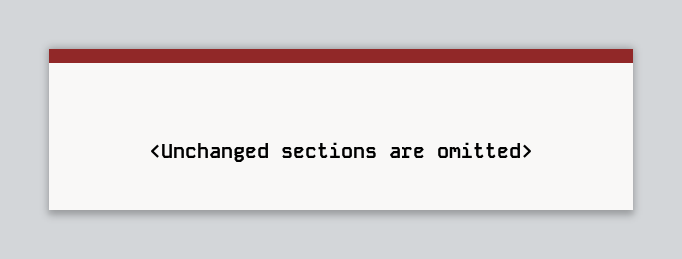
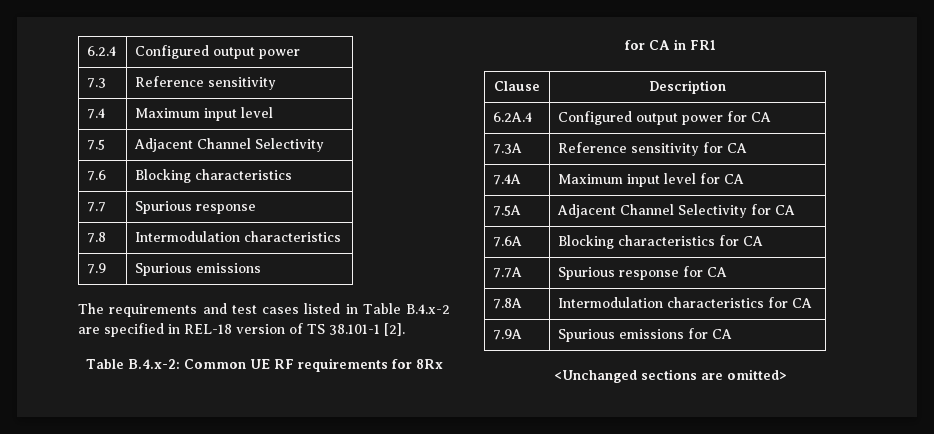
(149, 152) none -> [87,46,117,56] [135,45,301,59] [87,78,107,88] [135,76,277,90] [87,108,106,119] [135,107,274,121] [87,139,106,150] [134,138,325,152] [87,170,107,181] [135,169,293,183] [87,202,107,212] [135,201,257,214] [87,232,107,243] [135,231,342,242] [87,263,107,274] [135,263,262,276] [78,303,450,317] [78,323,405,337] [85,358,443,372] [624,39,716,50] [494,81,540,91] [649,80,726,94] [493,112,533,122] [558,111,772,125] [493,143,523,154] [558,142,748,156] [493,174,522,185] [558,173,745,187] [493,205,522,216] [557,204,796,218] [493,236,523,247] [558,235,764,249] [493,267,523,278] [558,266,728,280] [493,298,523,309] [558,297,813,308] [493,329,523,340] [558,328,733,342] 6.2.4 | Configured output power // 7.3 | Reference sensitivity // 7.4 | Maximum input level // 7.5 | Adjacent Channel Selectivity // 7.6 | Blocking characteristics // 7.7 | Spurious response // 7.8 | Intermodulation characteristics // 7.9 | Spurious emissions // The requirements and test cases listed in Table B.4.x-2 are specified in REL-18 version of TS 38.101-1 [2]. // Table B.4.x-2: Common UE RF requirements for 8Rx for CA in FR1 // Clause | Description // 6.2A.4 | Configured output power for CA // 7.3A | Reference sensitivity for CA // 7.4A | Maximum input level for CA // 7.5A | Adjacent Channel Selectivity for CA // 7.6A | Blocking characteristics for CA // 7.7A | Spurious response for CA // 7.8A | Intermodulation characteristics for CA // 7.9A | Spurious emissions for CA //

